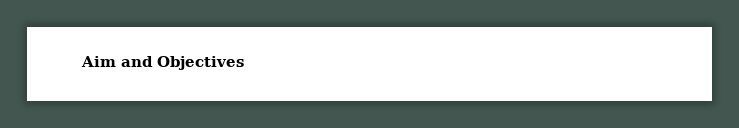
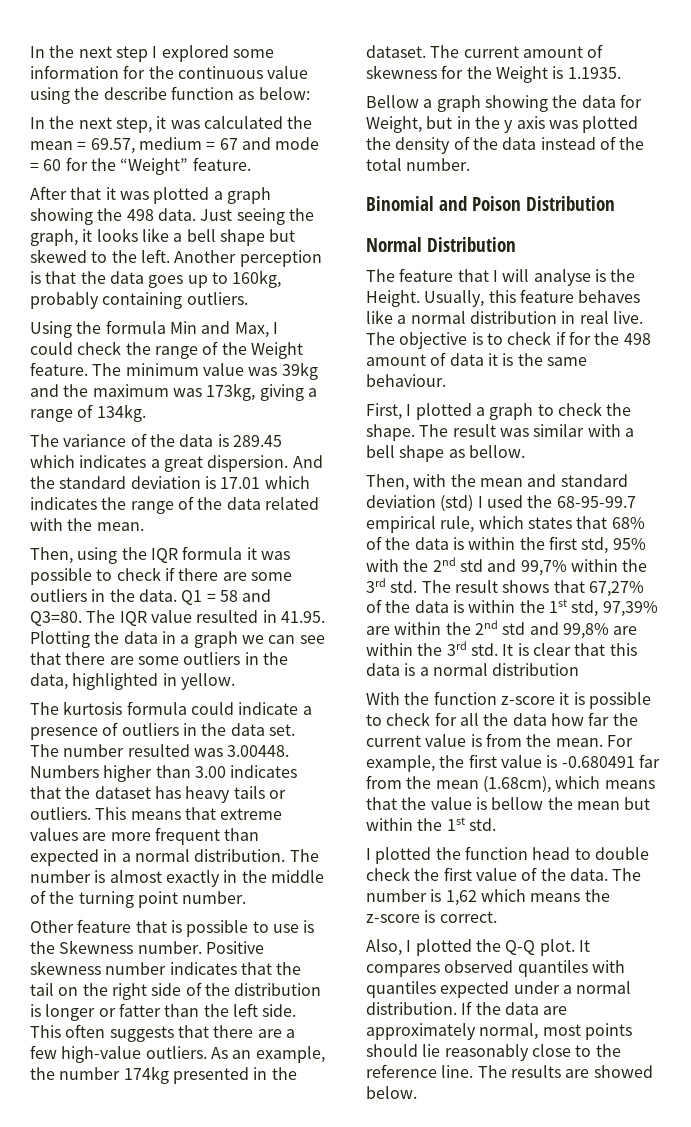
[81,56,244,70] Aim and Objectives -> [30,45,274,62] [30,65,309,79] [30,86,310,104] [30,116,313,133] [30,137,320,154] [30,157,251,175] [30,186,271,204] [30,208,314,225] [30,228,296,246] [30,249,322,267] [30,270,282,288] [30,292,248,309] [30,320,278,338] [30,341,303,359] [30,362,318,380] [30,383,317,401] [30,404,146,422] [30,433,282,447] [30,455,323,472] [30,476,310,489] [30,496,319,514] [30,518,144,531] [30,546,290,564] [30,567,292,585] [30,589,272,605] [30,610,325,626] [30,631,325,648] [30,652,288,665] [30,673,235,690] [30,701,312,715] [30,722,295,740] [30,744,290,757] [30,765,298,782] [30,786,286,803] [30,807,283,820] [30,827,260,845] [30,849,319,866] [30,870,324,887] [30,890,247,908] [30,919,315,937] [30,940,264,954] [30,961,302,975] [30,982,322,1000] [30,1003,297,1021] [30,1024,295,1042] [30,1045,325,1063] [30,1066,297,1084] [366,44,604,58] [366,65,621,83] [366,94,642,112] [366,116,639,133] [366,136,645,154] [366,158,471,171] [366,196,616,211] [366,237,517,252] [366,268,636,286] [366,289,641,307] [366,310,643,324] [366,331,651,349] [366,352,587,366] [366,374,446,387] [366,402,632,420] [366,424,634,441] [366,445,525,462] [366,474,628,491] [366,495,636,512] [366,516,645,533] [366,536,646,554] [366,557,648,576] [366,578,644,597] [366,599,658,617] [366,620,638,639] [366,641,637,656] [366,663,580,676] [366,691,651,709] [366,712,638,726] [366,733,633,747] [366,754,660,772] [366,775,655,793] [366,797,651,810] [366,817,496,831] [366,846,649,864] [366,867,642,881] [366,889,610,906] [366,910,497,923] [366,939,590,956] [366,960,625,977] [366,981,632,998] [366,1001,568,1015] [366,1023,632,1040] [366,1044,621,1061] [366,1064,653,1078] [366,1086,417,1099] In the next step I explored some information for the continuous value using the describe function as below: // In the next step, it was calculated the mean = 69.57, medium = 67 and mode = 60 for the “Weight” feature. // After that it was plotted a graph showing the 498 data. Just seeing the graph, it looks like a bell shape but skewed to the left. Another perception is that the data goes up to 160kg, probably containing outliers. // Using the formula Min and Max, I could check the range of the Weight feature. The minimum value was 39kg and the maximum was 173kg, giving a range of 134kg. // The variance of the data is 289.45 which indicates a great dispersion. And the standard deviation is 17.01 which indicates the range of the data related with the mean. // Then, using the IQR formula it was possible to check if there are some outliers in the data. Q1 = 58 and Q3=80. The IQR value resulted in 41.95. Plotting the data in a graph we can see that there are some outliers in the data, highlighted in yellow. // The kurtosis formula could indicate a presence of outliers in the data set. The number resulted was 3.00448. Numbers higher than 3.00 indicates that the dataset has heavy tails or outliers. This means that extreme values are more frequent than expected in a normal distribution. The number is almost exactly in the middle of the turning point number. // Other feature that is possible to use is the Skewness number. Positive skewness number indicates that the tail on the right side of the distribution is longer or fatter than the left side. This often suggests that there are a few high-value outliers. As an example, the number 174kg presented in the dataset. The current amount of skewness for the Weight is 1.1935. // Bellow a graph showing the data for Weight, but in the y axis was plotted the density of the data instead of the total number. // Binomial and Poison Distribution // Normal Distribution // The feature that I will analyse is the Height. Usually, this feature behaves like a normal distribution in real live. The objective is to check if for the 498 amount of data it is the same behaviour. // First, I plotted a graph to check the shape. The result was similar with a bell shape as bellow. // Then, with the mean and standard deviation (std) I used the 68-95-99.7 empirical rule, which states that 68% of the data is within the first std, 95% with the 2nd std and 99,7% within the 3rd std. The result shows that 67,27% of the data is within the 1st std, 97,39% are within the 2nd std and 99,8% are within the 3rd std. It is clear that this data is a normal distribution // With the function z-score it is possible to check for all the data how far the current value is from the mean. For example, the first value is -0.680491 far from the mean (1.68cm), which means that the value is bellow the mean but within the 1st std. // I plotted the function head to double check the first value of the data. The number is 1,62 which means the z-score is correct. // Also, I plotted the Q-Q plot. It compares observed quantiles with quantiles expected under a normal distribution. If the data are approximately normal, most points should lie reasonably close to the reference line. The results are showed below.

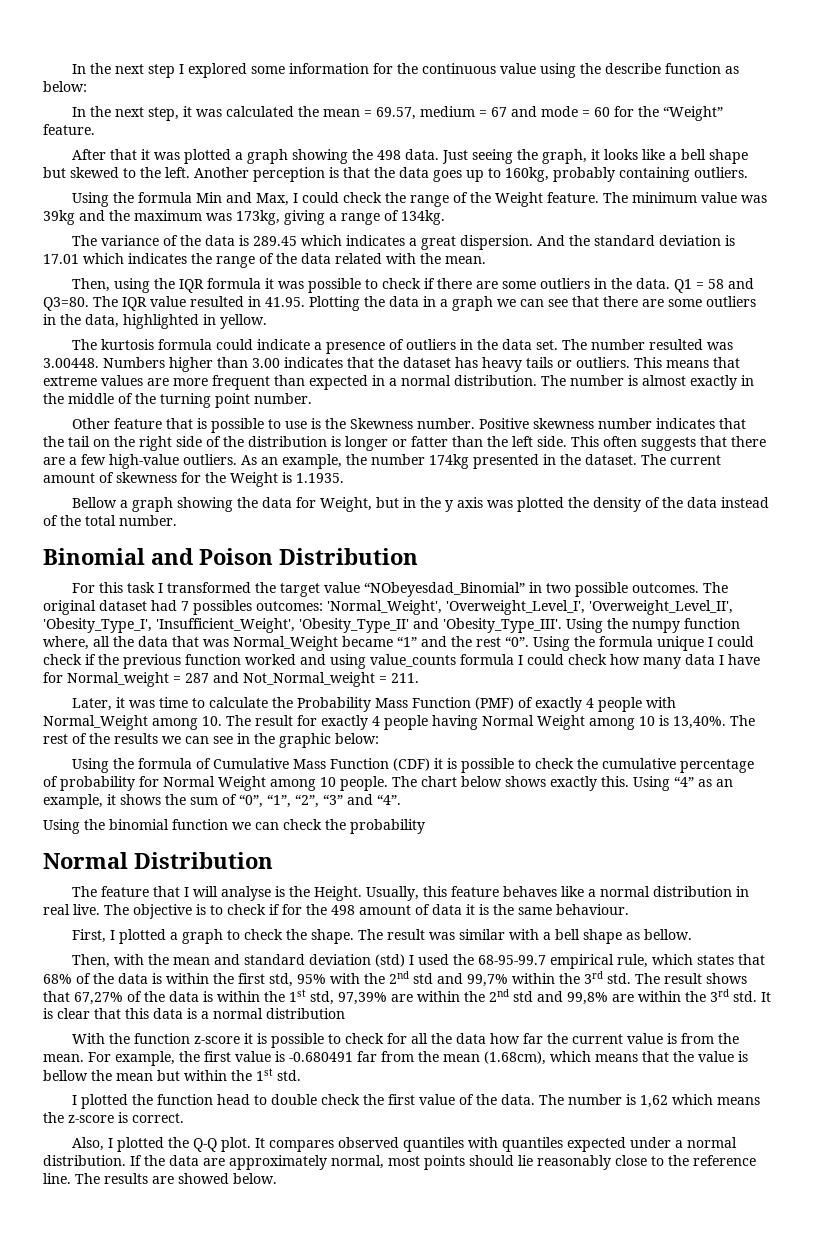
(616, 203) none -> [72,582,729,597] [43,600,733,615] [43,618,740,633] [43,636,754,651] [43,654,760,669] [43,672,419,687] [72,697,677,712] [43,715,755,730] [43,733,379,748] [72,758,755,773] [43,776,733,791] [43,794,401,809] [43,819,425,834] // For this task I transformed the target value “NObeyesdad_Binomial” in two possible outcomes. The original dataset had 7 possibles outcomes: 'Normal_Weight', 'Overweight_Level_I', 'Overweight_Level_II', 'Obesity_Type_I', 'Insufficient_Weight', 'Obesity_Type_II' and 'Obesity_Type_III'. Using the numpy function where, all the data that was Normal_Weight became “1” and the rest “0”. Using the formula unique I could check if the previous function worked and using value_counts formula I could check how many data I have for Normal_weight = 287 and Not_Normal_weight = 211. // Later, it was time to calculate the Probability Mass Function (PMF) of exactly 4 people with Normal_Weight among 10. The result for exactly 4 people having Normal Weight among 10 is 13,40%. The rest of the results we can see in the graphic below: // Using the formula of Cumulative Mass Function (CDF) it is possible to check the cumulative percentage of probability for Normal Weight among 10 people. The chart below shows exactly this. Using “4” as an example, it shows the sum of “0”, “1”, “2”, “3” and “4”. // Using the binomial function we can check the probability

